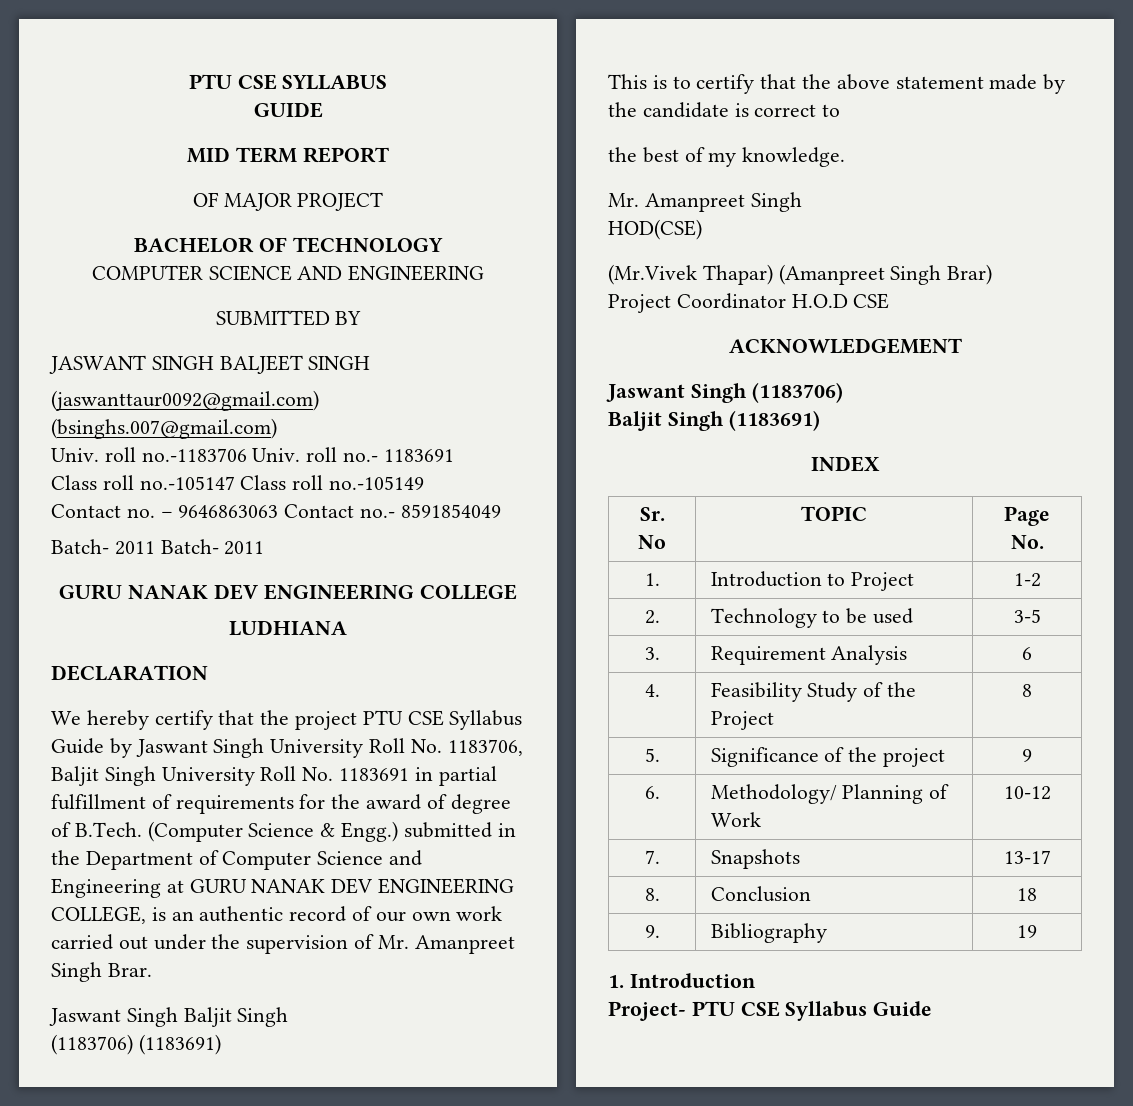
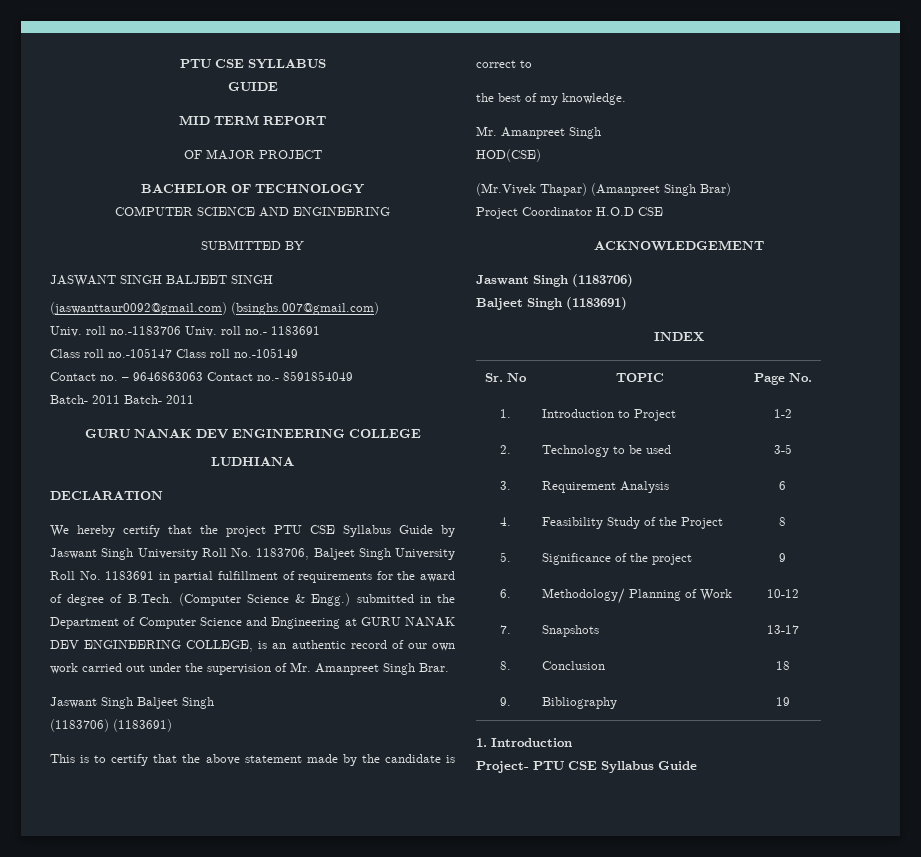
[51,766,99,786] Baljit -> [313,548,355,560] Baljeet
[183,1007,232,1027] Baljit -> [137,697,178,709] Baljeet
[608,411,662,431] Baljit -> [476,298,523,310] Baljeet

